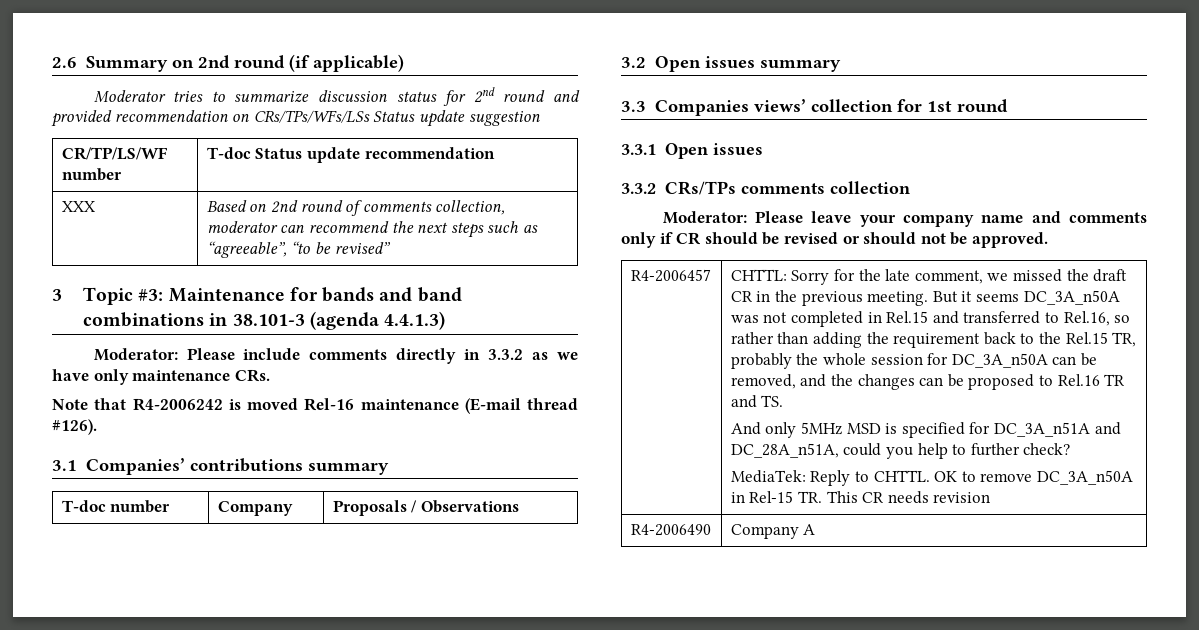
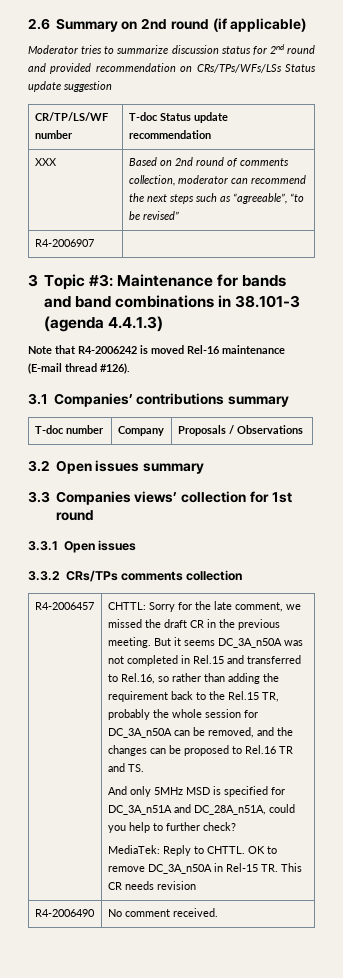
(391, 248) none -> [34,239,94,247] // R4-2006907 |
[93,348,579,364] [52,369,270,385] // Moderator: Please include comments directly in 3.3.2 as we have only maintenance CRs. -> (163, 324) none
[662,211,1147,227] [621,232,1048,248] // Moderator: Please leave your company name and comments only if CR should be revised or should not be approved. -> (243, 575) none
[730,524,816,539] Company A -> [107,908,218,917] No comment received.

